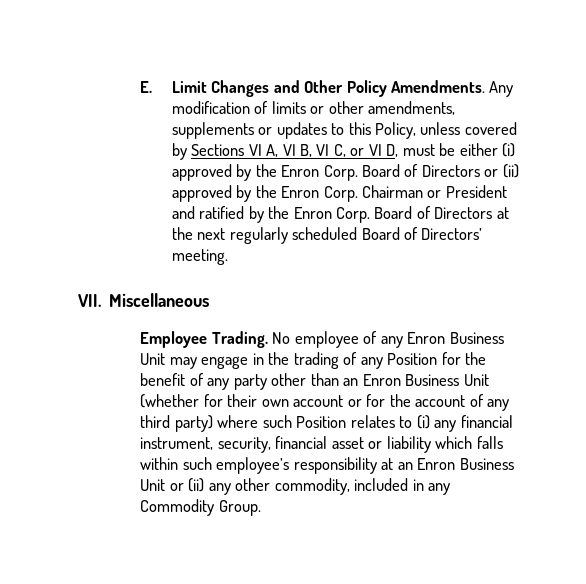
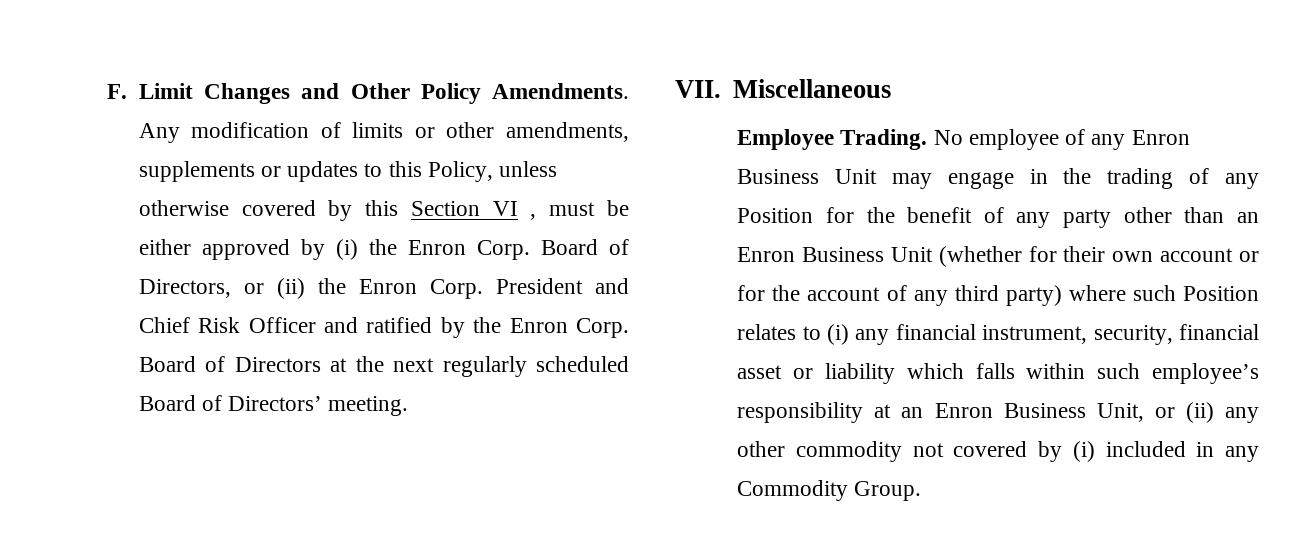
[140,81,153,93] E. -> [107,84,128,99] F.
[464,122,517,135] [171,143,399,160] covered by Sections VI A, VI B, VI C, or VI D, -> [138,200,537,221] otherwise covered by this Section VI ,
[502,143,516,157] [171,164,519,181] [171,185,507,202] (i) approved by the Enron Corp. Board of Directors or (ii) approved by the Enron Corp. Chairman or President -> [201,239,629,260] [138,278,629,299] [138,317,316,333] approved by (i) the Enron Corp. Board of Directors, or (ii) the Enron Corp. President and Chief Risk Officer
[140,479,166,491] Unit -> [1096,403,1144,422] Unit,
[274,478,350,495] commodity, -> [795,441,1095,462] commodity not covered by (i)

